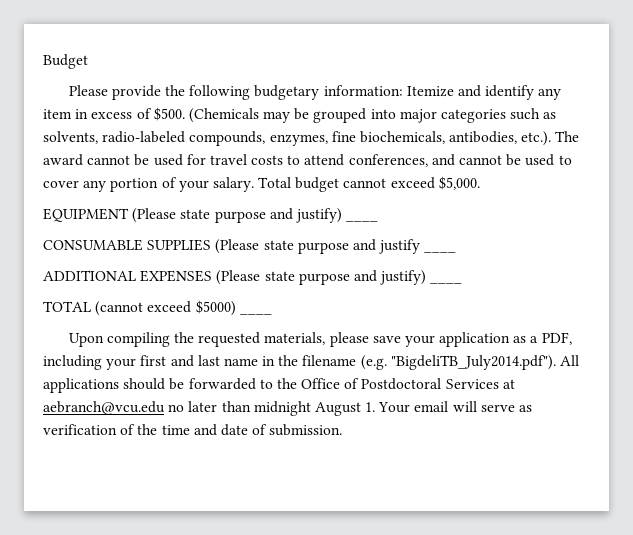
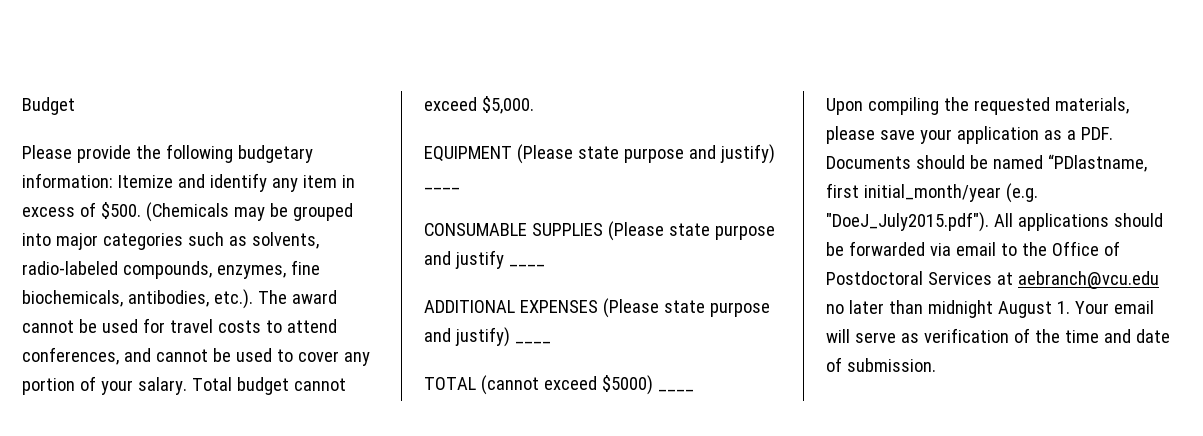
[541,332,572,345] [43,355,556,370] PDF, including your first and last name in the filename (e.g. "BigdeliTB_July2014.pdf"). -> [1080,127,1113,140] [826,154,1147,172] [826,183,1038,203] [826,212,989,232] PDF. Documents should be named “PDlastname, first initial_month/year (e.g. "DoeJ_July2015.pdf").
(256, 384) none -> [929,242,996,256] via email

